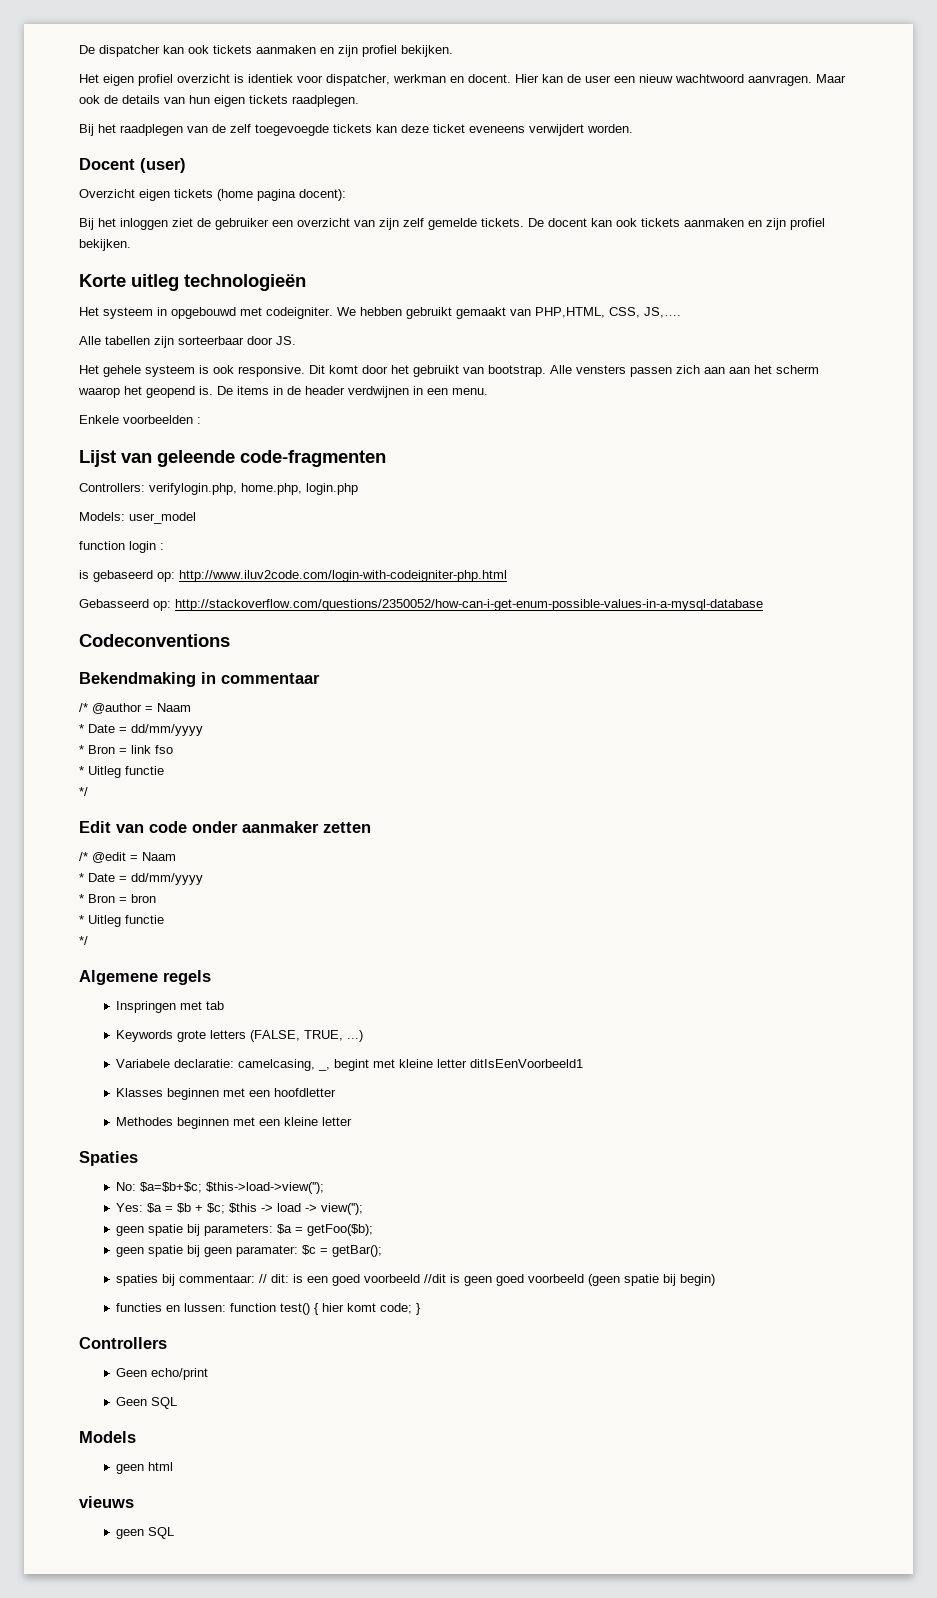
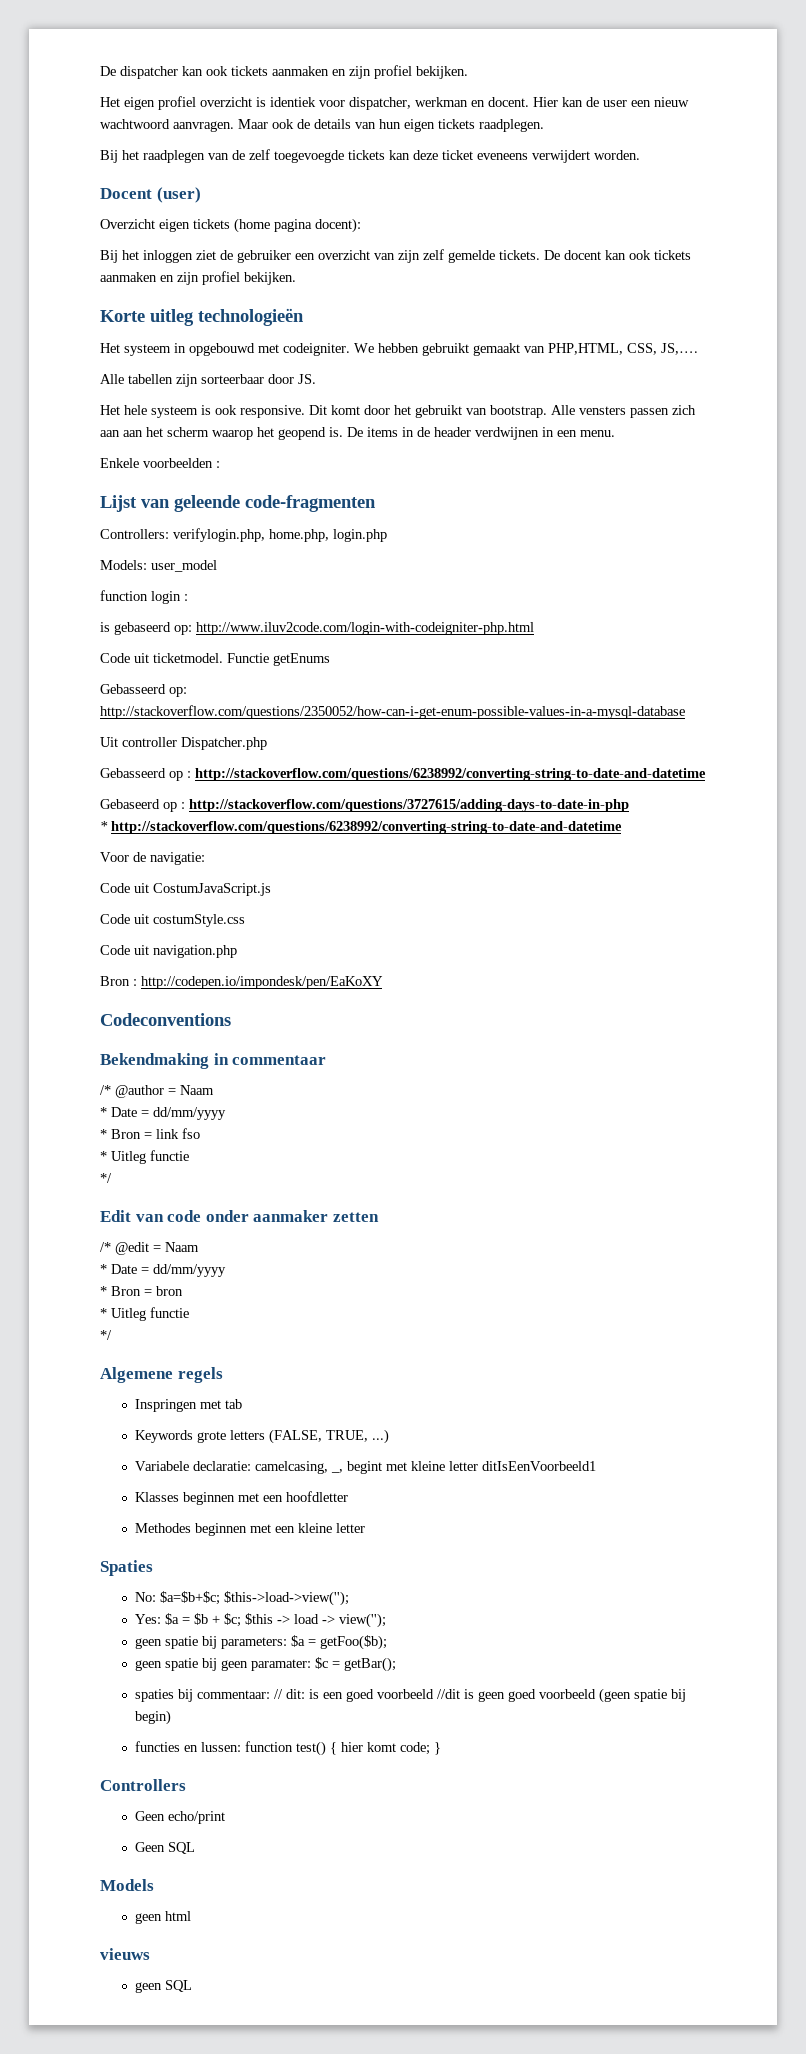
[103,365,141,377] gehele -> [124,405,147,415] hele
[79,599,763,611] Gebasseerd op: http://stackoverflow.com/questions/2350052/how-can-i-get-enum-possible-values-in-a-mysql-database -> [100,653,330,666] [100,684,187,697] [100,705,685,719] [100,737,267,750] [100,768,706,781] [100,799,629,812] [100,821,622,834] [100,852,205,865] [100,883,271,896] [100,914,245,927] [100,945,237,958] [100,976,383,989] Code uit ticketmodel. Functie getEnums // Gebasseerd op: http://stackoverflow.com/questions/2350052/how-can-i-get-enum-possible-values-in-a-mysql-database // Uit controller Dispatcher.php // Gebasseerd op : http://stackoverflow.com/questions/6238992/converting-string-to-date-and-datetime // Gebaseerd op : http://stackoverflow.com/questions/3727615/adding-days-to-date-in-php // * http://stackoverflow.com/questions/6238992/converting-string-to-date-and-datetime // Voor de navigatie: // Code uit CostumJavaScript.js // Code uit costumStyle.css // Code uit navigation.php // Bron : http://codepen.io/impondesk/pen/EaKoXY

